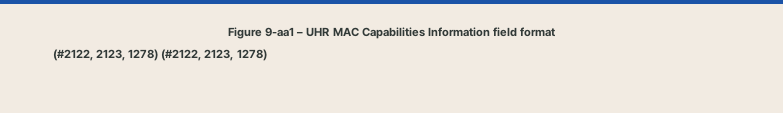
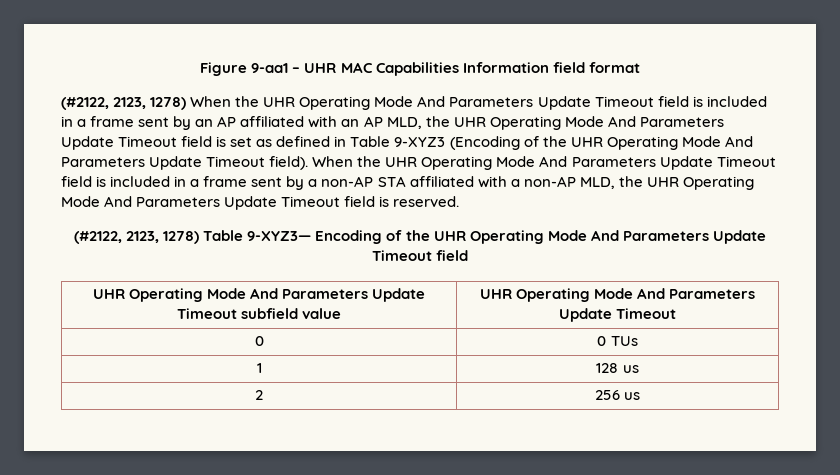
[161,49,267,61] (#2122, 2123, 1278) -> [190,96,767,110] [61,116,724,130] [61,136,753,150] [61,156,776,170] [61,176,754,190] [61,196,460,210] [74,230,766,244] [371,250,469,261] [92,288,426,302] [176,308,342,319] [479,288,756,302] [558,308,677,322] [254,336,264,346] [597,336,638,346] [256,363,262,373] [596,363,639,373] [255,390,263,400] [594,390,641,400] When the UHR Operating Mode And Parameters Update Timeout field is included in a frame sent by an AP affiliated with an AP MLD, the UHR Operating Mode And Parameters Update Timeout field is set as defined in Table 9-XYZ3 (Encoding of the UHR Operating Mode And Parameters Update Timeout field). When the UHR Operating Mode And Parameters Update Timeout field is included in a frame sent by a non-AP STA affiliated with a non-AP MLD, the UHR Operating Mode And Parameters Update Timeout field is reserved. // (#2122, 2123, 1278) Table 9-XYZ3— Encoding of the UHR Operating Mode And Parameters Update Timeout field // UHR Operating Mode And Parameters Update Timeout subfield value | UHR Operating Mode And Parameters Update Timeout // 0 | 0 TUs // 1 | 128 us // 2 | 256 us

